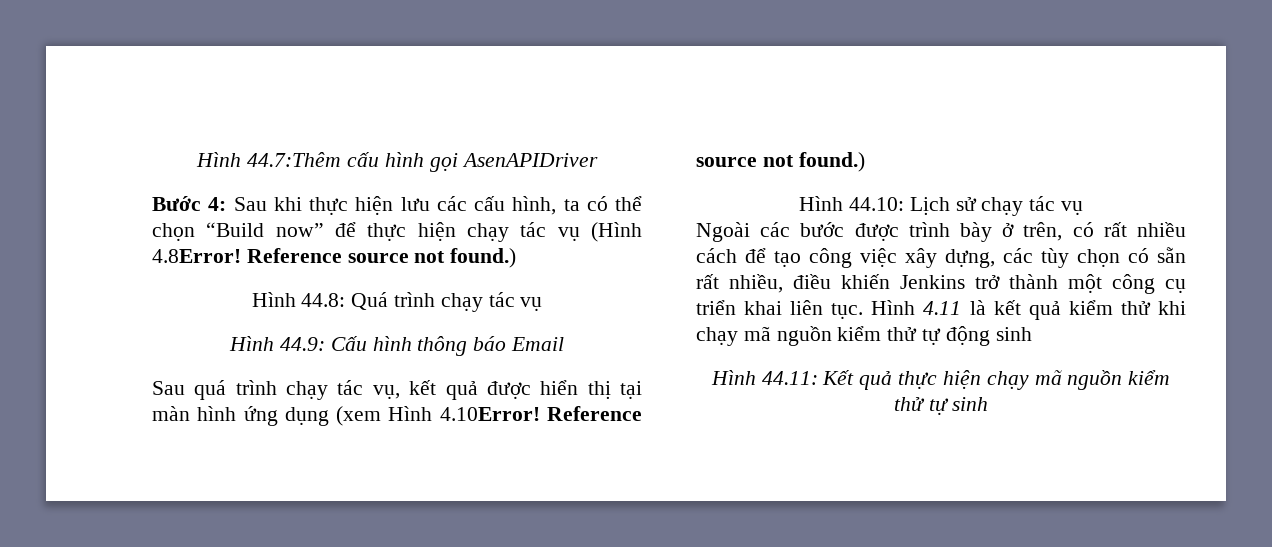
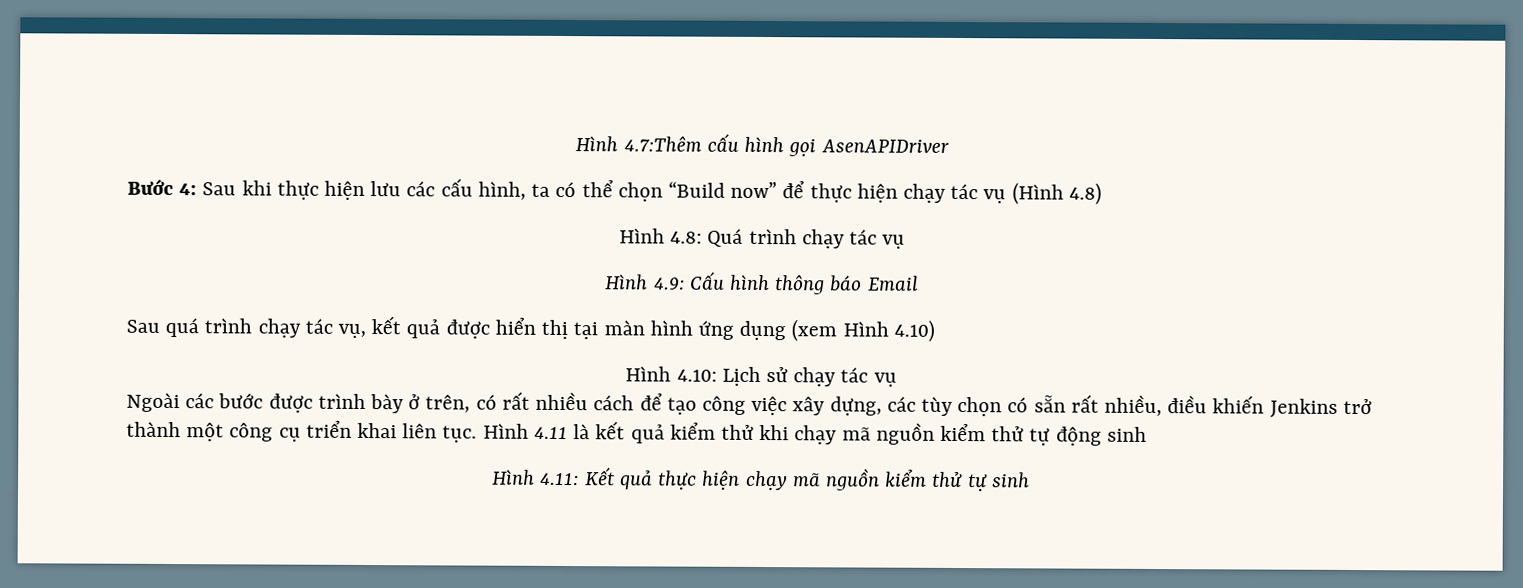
[196,152,342,167] Hình 44.7:Thêm -> [575,136,702,152] Hình 4.7:Thêm
[152,248,517,268] [251,292,346,307] 4.8Error! Reference source not found.) // Hình 44.8: -> [1068,182,1102,205] [618,228,703,244] 4.8) // Hình 4.8:
[279,337,325,351] 44.9: -> [653,277,685,290] 4.9:
[439,406,642,421] [696,152,865,172] [799,196,904,211] 4.10Error! Reference source not found.) // Hình 44.10: -> [893,319,935,342] [625,366,717,382] 4.10) // Hình 4.10:
[761,371,818,385] 44.11: -> [540,472,580,486] 4.11:

